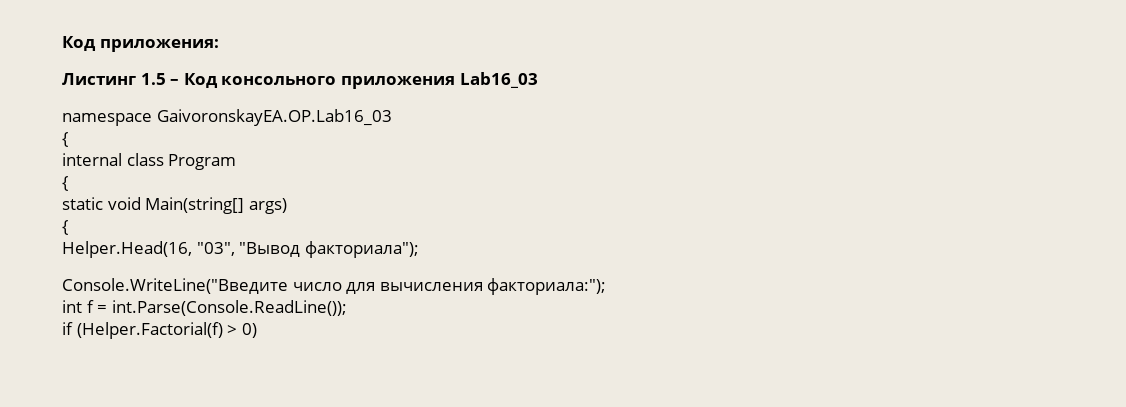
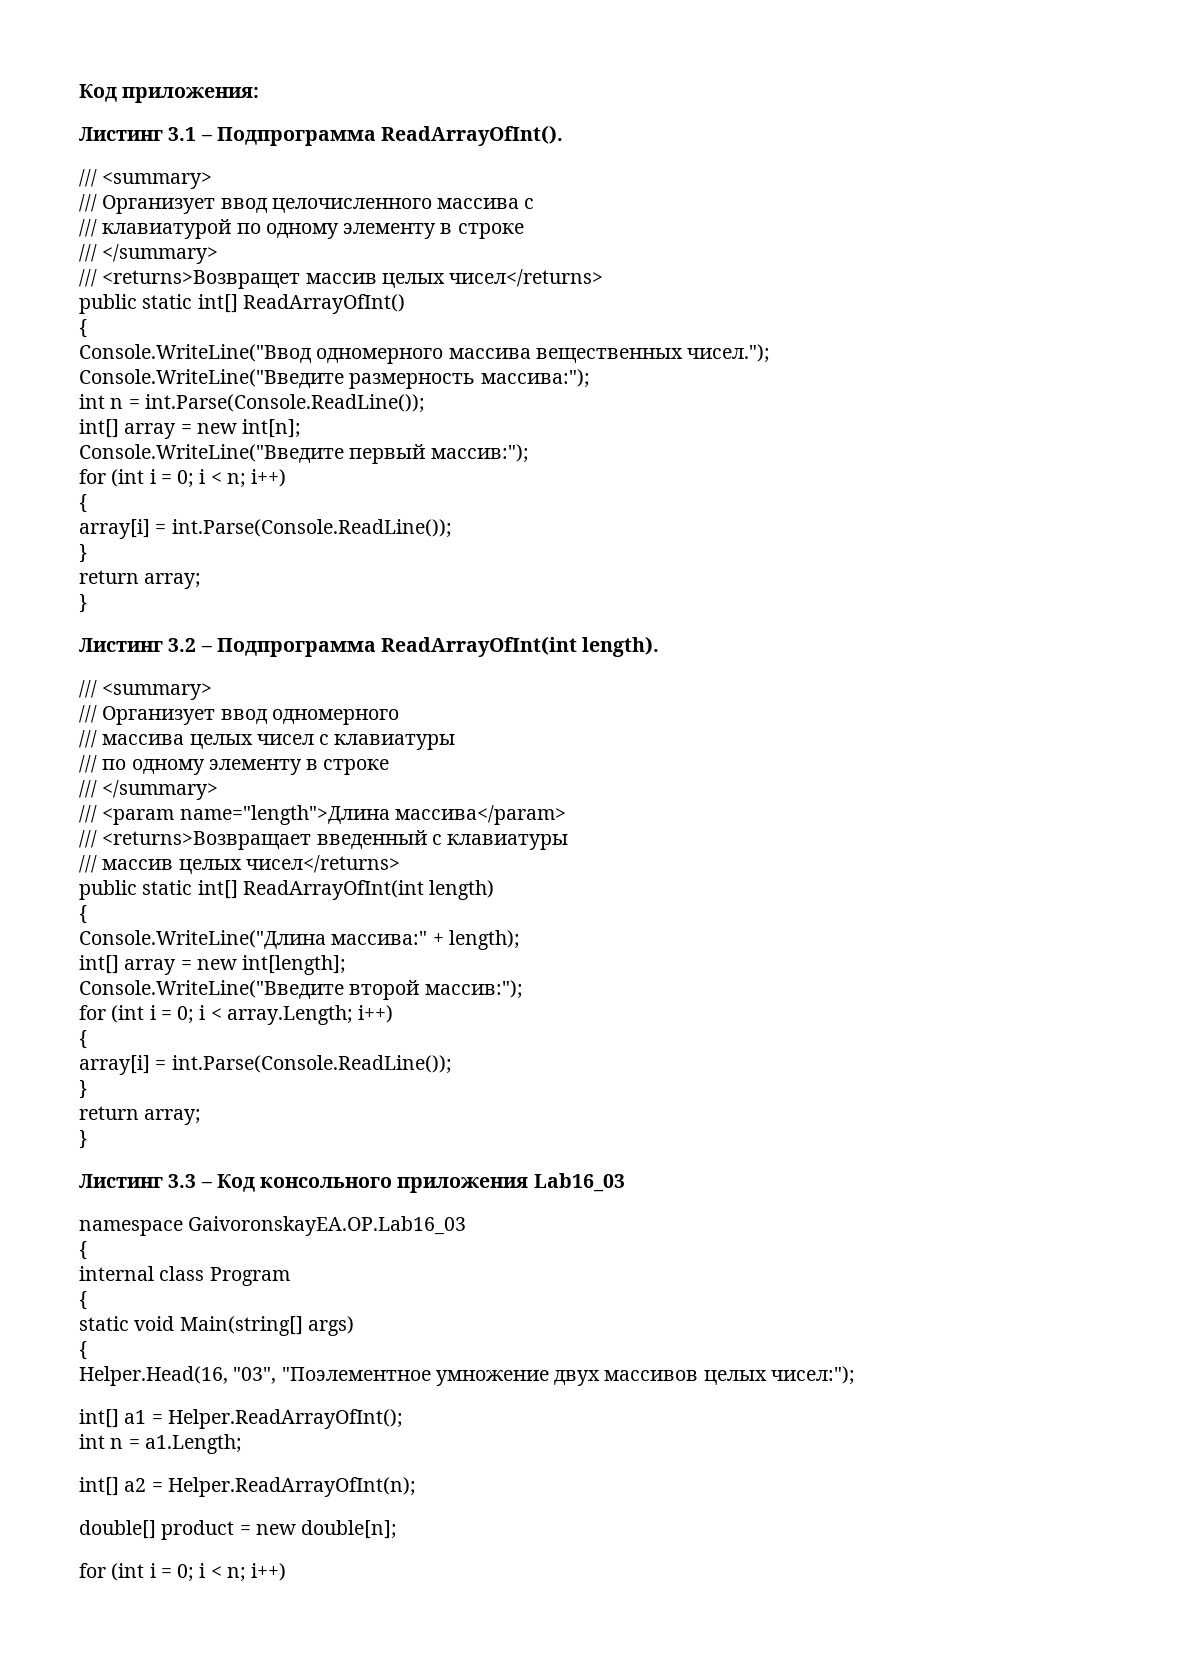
[140,73,166,85] 1.5 -> [168,125,564,146] [79,169,213,189] [79,194,535,214] [79,219,524,239] [79,244,219,264] [79,269,604,289] [79,294,405,314] [79,319,87,338] [79,344,771,364] [79,369,590,389] [79,394,425,413] [79,419,302,439] [79,444,529,464] [79,469,287,488] [79,494,87,513] [79,519,452,539] [79,544,87,563] [79,570,202,589] [79,594,87,613] [79,636,660,657] [79,680,213,700] [79,705,399,725] [79,730,456,750] [79,755,390,775] [79,780,219,800] [79,805,566,825] [79,830,569,850] [79,855,400,874] [79,880,495,900] [79,905,87,924] [79,930,520,950] [79,955,347,975] [79,980,523,1000] [79,1005,394,1025] [79,1030,87,1049] [79,1055,452,1075] [79,1080,87,1099] [79,1106,202,1125] [79,1130,87,1149] [79,1174,197,1188] 3.1 – Подпрограмма ReadArrayOfInt(). // /// <summary> // /// Организует ввод целочисленного массива с // /// клавиатурой по одному элементу в строке // /// </summary> // /// <returns>Возвращет массив целых чисел</returns> // public static int[] ReadArrayOfInt() // { // Console.WriteLine("Ввод одномерного массива вещественных чисел."); // Console.WriteLine("Введите размерность массива:"); // int n = int.Parse(Console.ReadLine()); // int[] array = new int[n]; // Console.WriteLine("Введите первый массив:"); // for (int i = 0; i < n; i++) // { // array[i] = int.Parse(Console.ReadLine()); // } // return array; // } // Листинг 3.2 – Подпрограмма ReadArrayOfInt(int length). // /// <summary> // /// Организует ввод одномерного // /// массива целых чисел с клавиатуры // /// по одному элементу в строке // /// </summary> // /// <param name="length">Длина массива</param> // /// <returns>Возвращает введенный с клавиатуры // /// массив целых чисел</returns> // public static int[] ReadArrayOfInt(int length) // { // Console.WriteLine("Длина массива:" + length); // int[] array = new int[length]; // Console.WriteLine("Введите второй массив:"); // for (int i = 0; i < array.Length; i++) // { // array[i] = int.Parse(Console.ReadLine()); // } // return array; // } // Листинг 3.3
[239,241,419,258] [62,278,607,295] [62,300,347,316] [62,322,257,339] "Вывод факториала"); // Console.WriteLine("Введите число для вычисления факториала:"); // int f = int.Parse(Console.ReadLine()); // if (Helper.Factorial(f) > 0) -> [281,1366,855,1386] [79,1409,403,1429] [79,1434,242,1454] [79,1477,416,1497] [79,1520,398,1540] [79,1563,287,1582] "Поэлементное умножение двух массивов целых чисел:"); // int[] a1 = Helper.ReadArrayOfInt(); // int n = a1.Length; // int[] a2 = Helper.ReadArrayOfInt(n); // double[] product = new double[n]; // for (int i = 0; i < n; i++)

